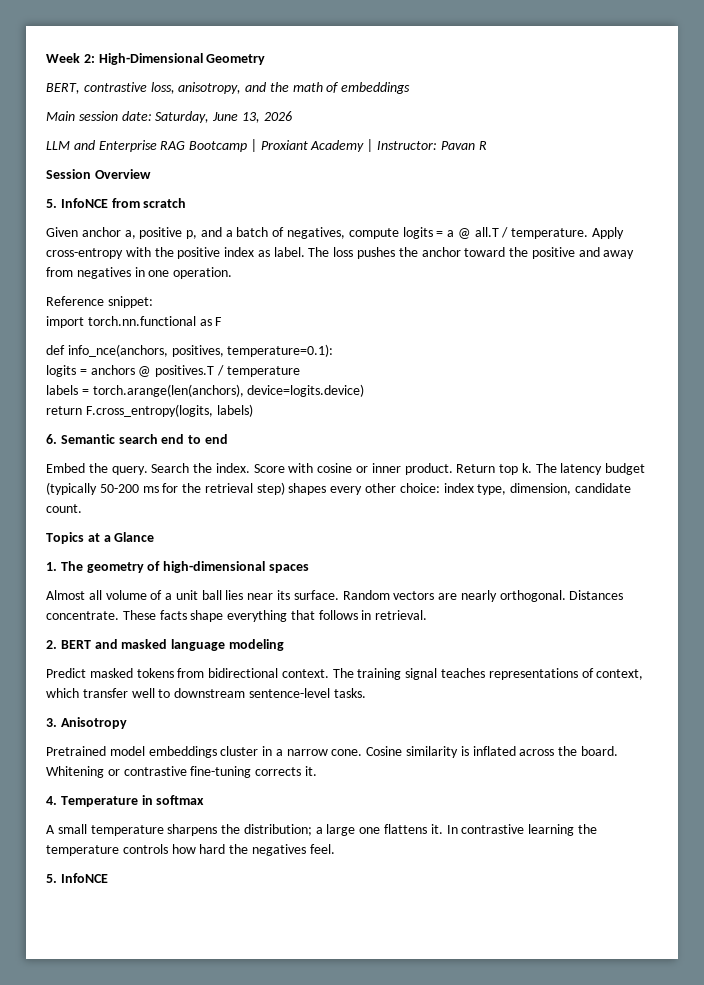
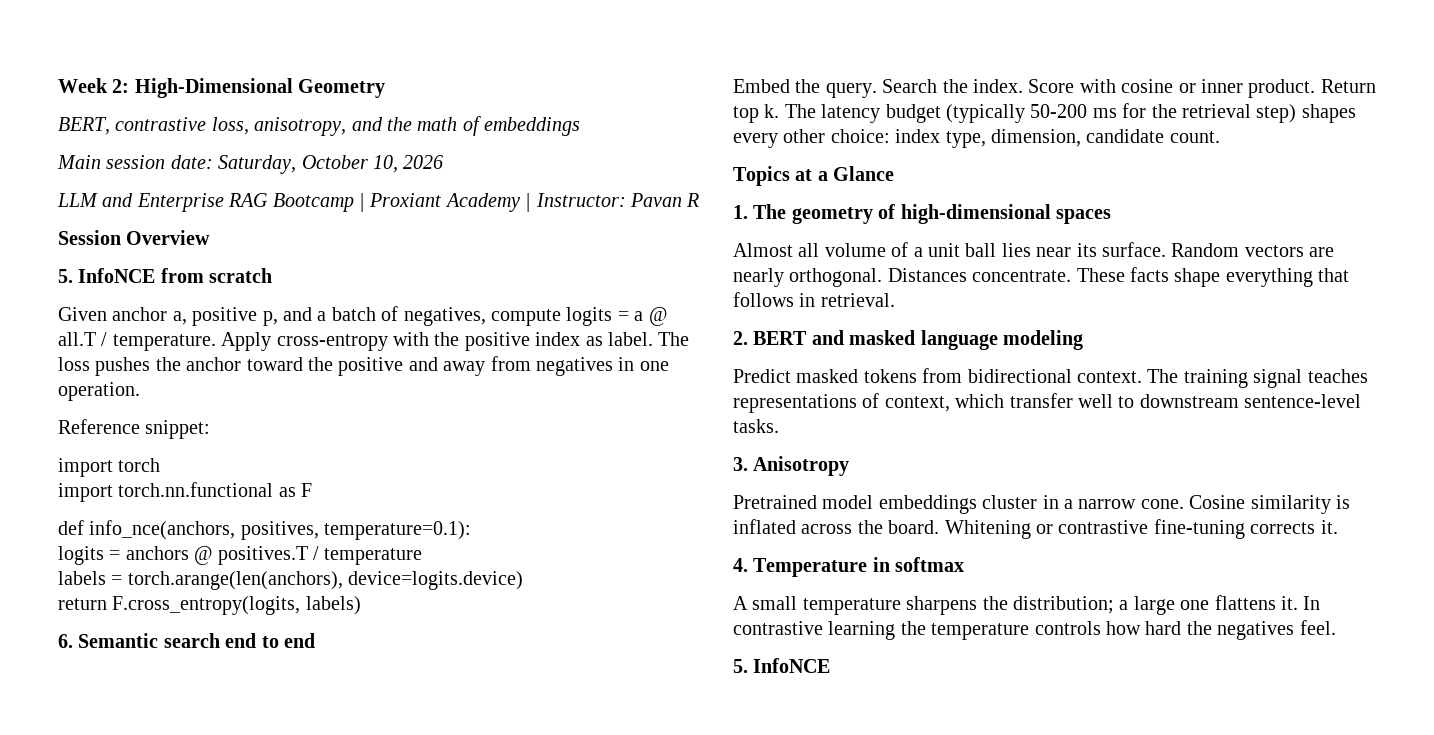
[212,112,260,123] June 13, -> [301,155,398,173] October 10,
(153, 302) none -> [58,458,161,477] // import torch

